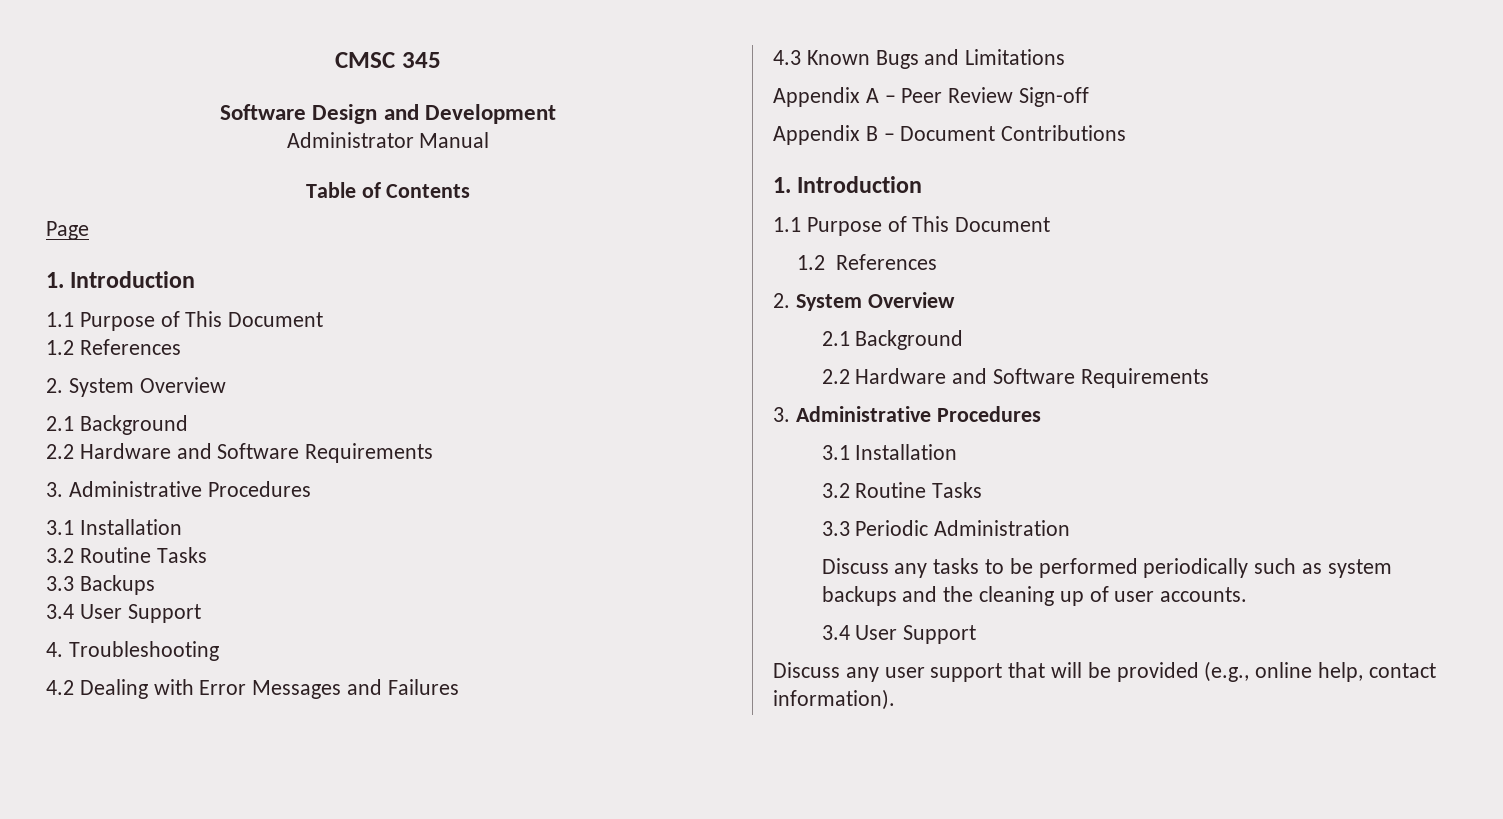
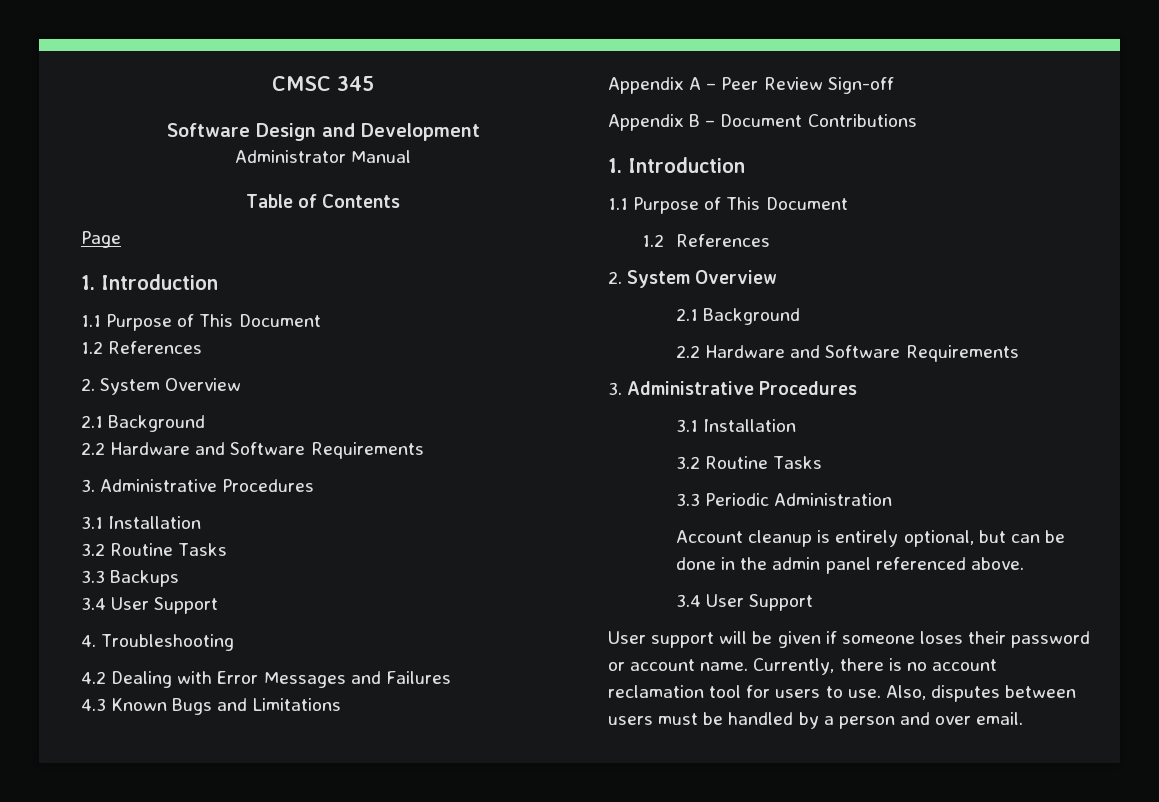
[821,558,1392,578] [821,586,1248,606] [821,625,977,644] [773,661,1436,682] [773,689,895,710] Discuss any tasks to be performed periodically such as system backups and the cleaning up of user accounts. // 3.4 User Support // Discuss any user support that will be provided (e.g., online help, contact information). -> [676,530,1065,547] [676,557,1024,574] [676,594,814,611] [608,631,1091,648] [608,658,997,675] [608,685,1077,702] [608,712,1024,729] Account cleanup is entirely optional, but can be done in the admin panel referenced above. // 3.4 User Support // User support will be given if someone loses their password or account name. Currently, there is no account reclamation tool for users to use. Also, disputes between users must be handled by a person and over email.

